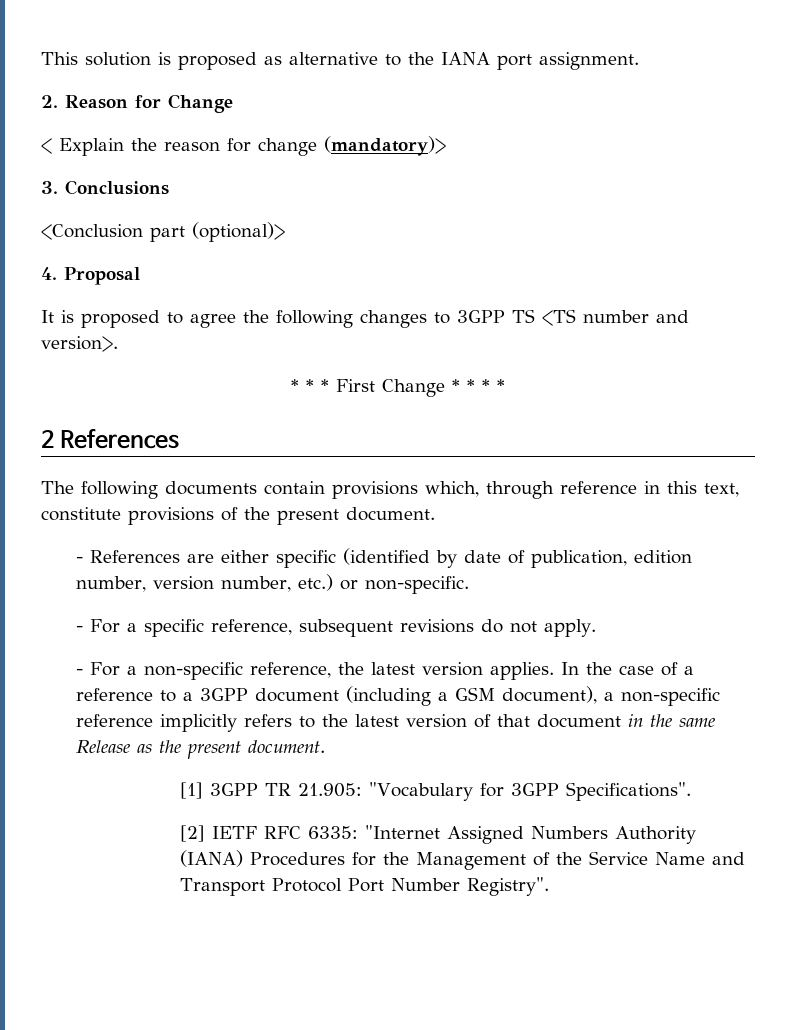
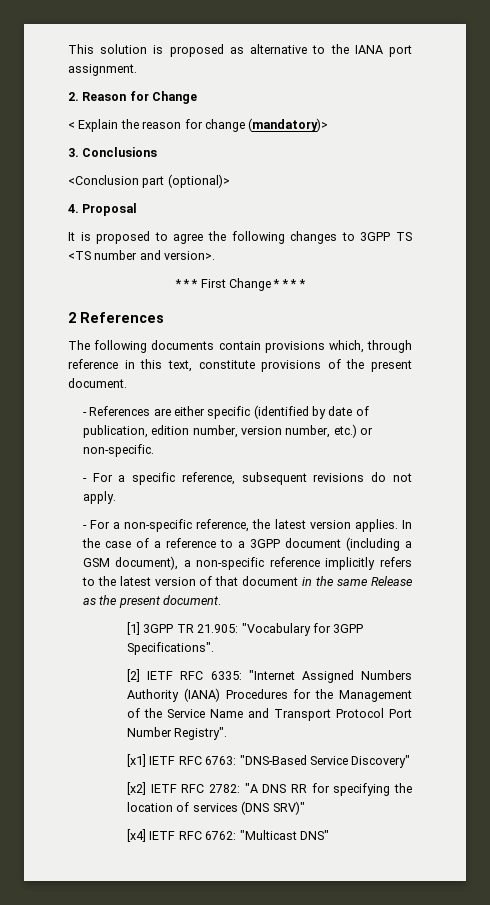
(549, 886) none -> [127,754,411,768] [127,782,412,796] [127,801,305,815] [127,829,329,842] // [x1] IETF RFC 6763: "DNS-Based Service Discovery" // [x2] IETF RFC 2782: "A DNS RR for specifying the location of services (DNS SRV)" // [x4] IETF RFC 6762: "Multicast DNS"

